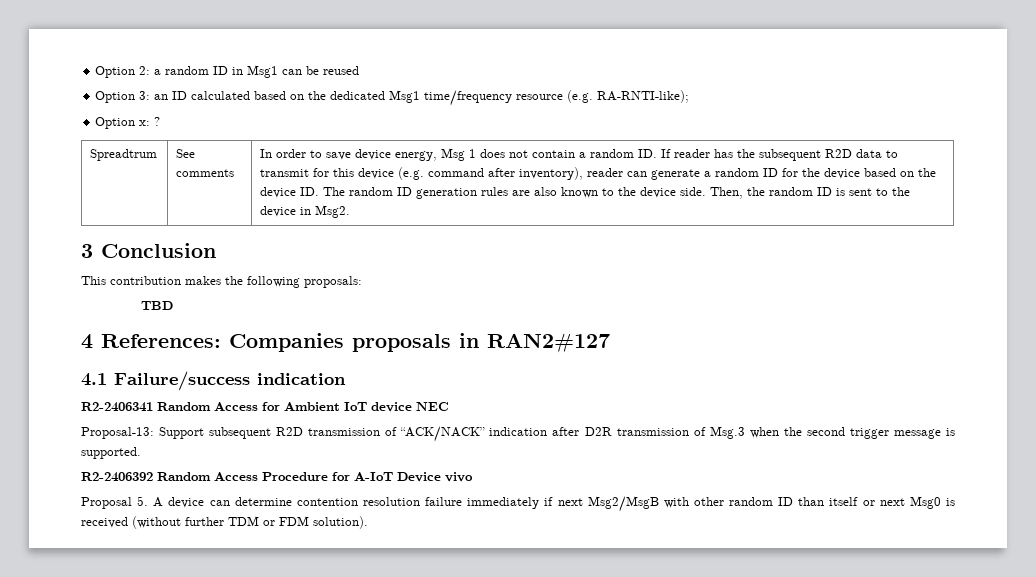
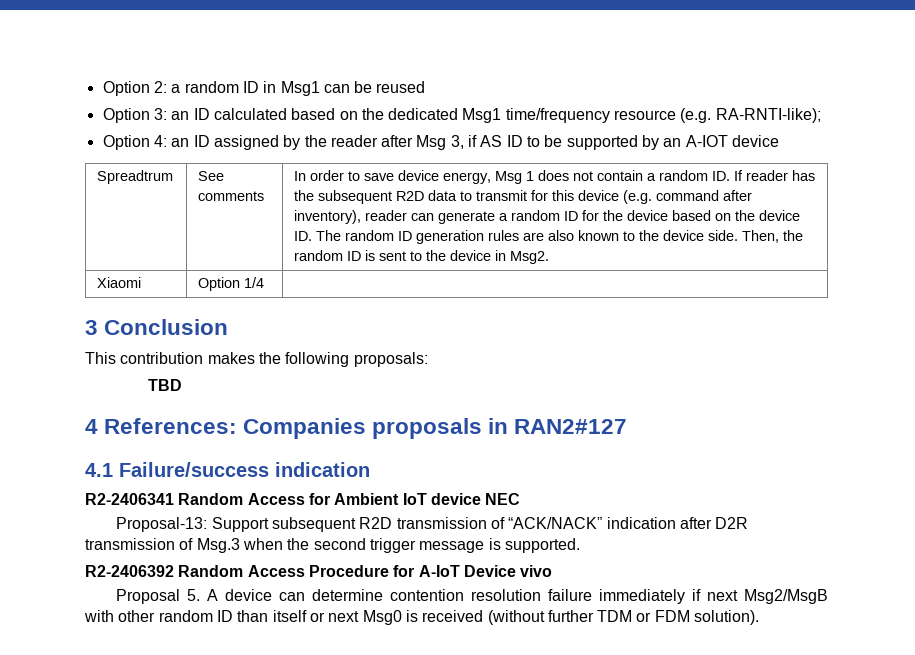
[139,117,161,126] x: ? -> [153,135,779,150] 4: an ID assigned by the reader after Msg 3, if AS ID to be supported by an A-IOT device
(351, 211) none -> [97,277,142,288] [198,277,265,291] // Xiaomi | Option 1/4 |

